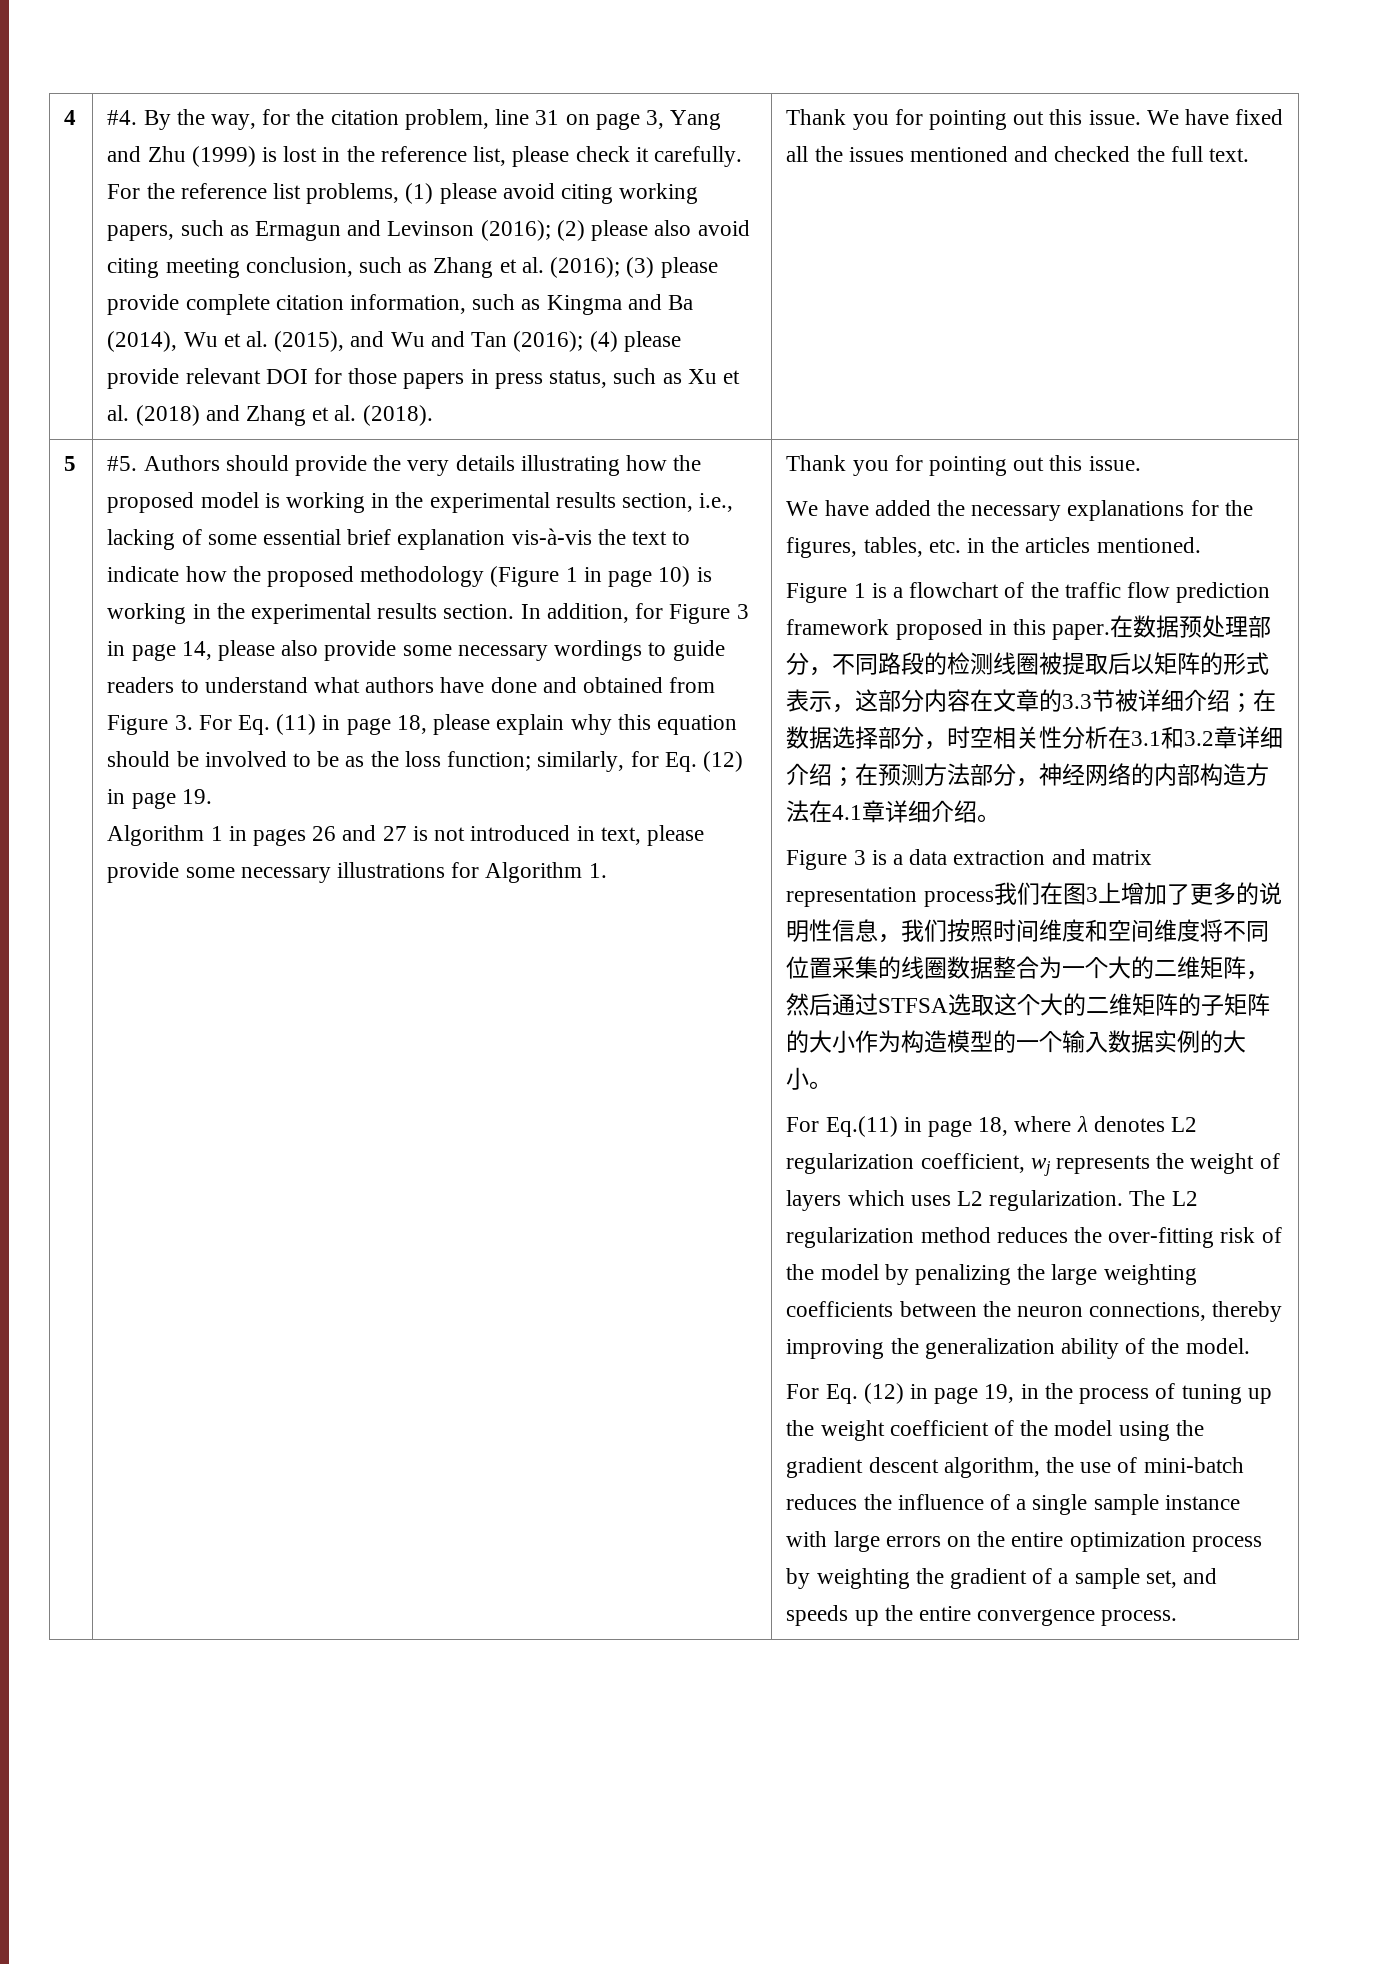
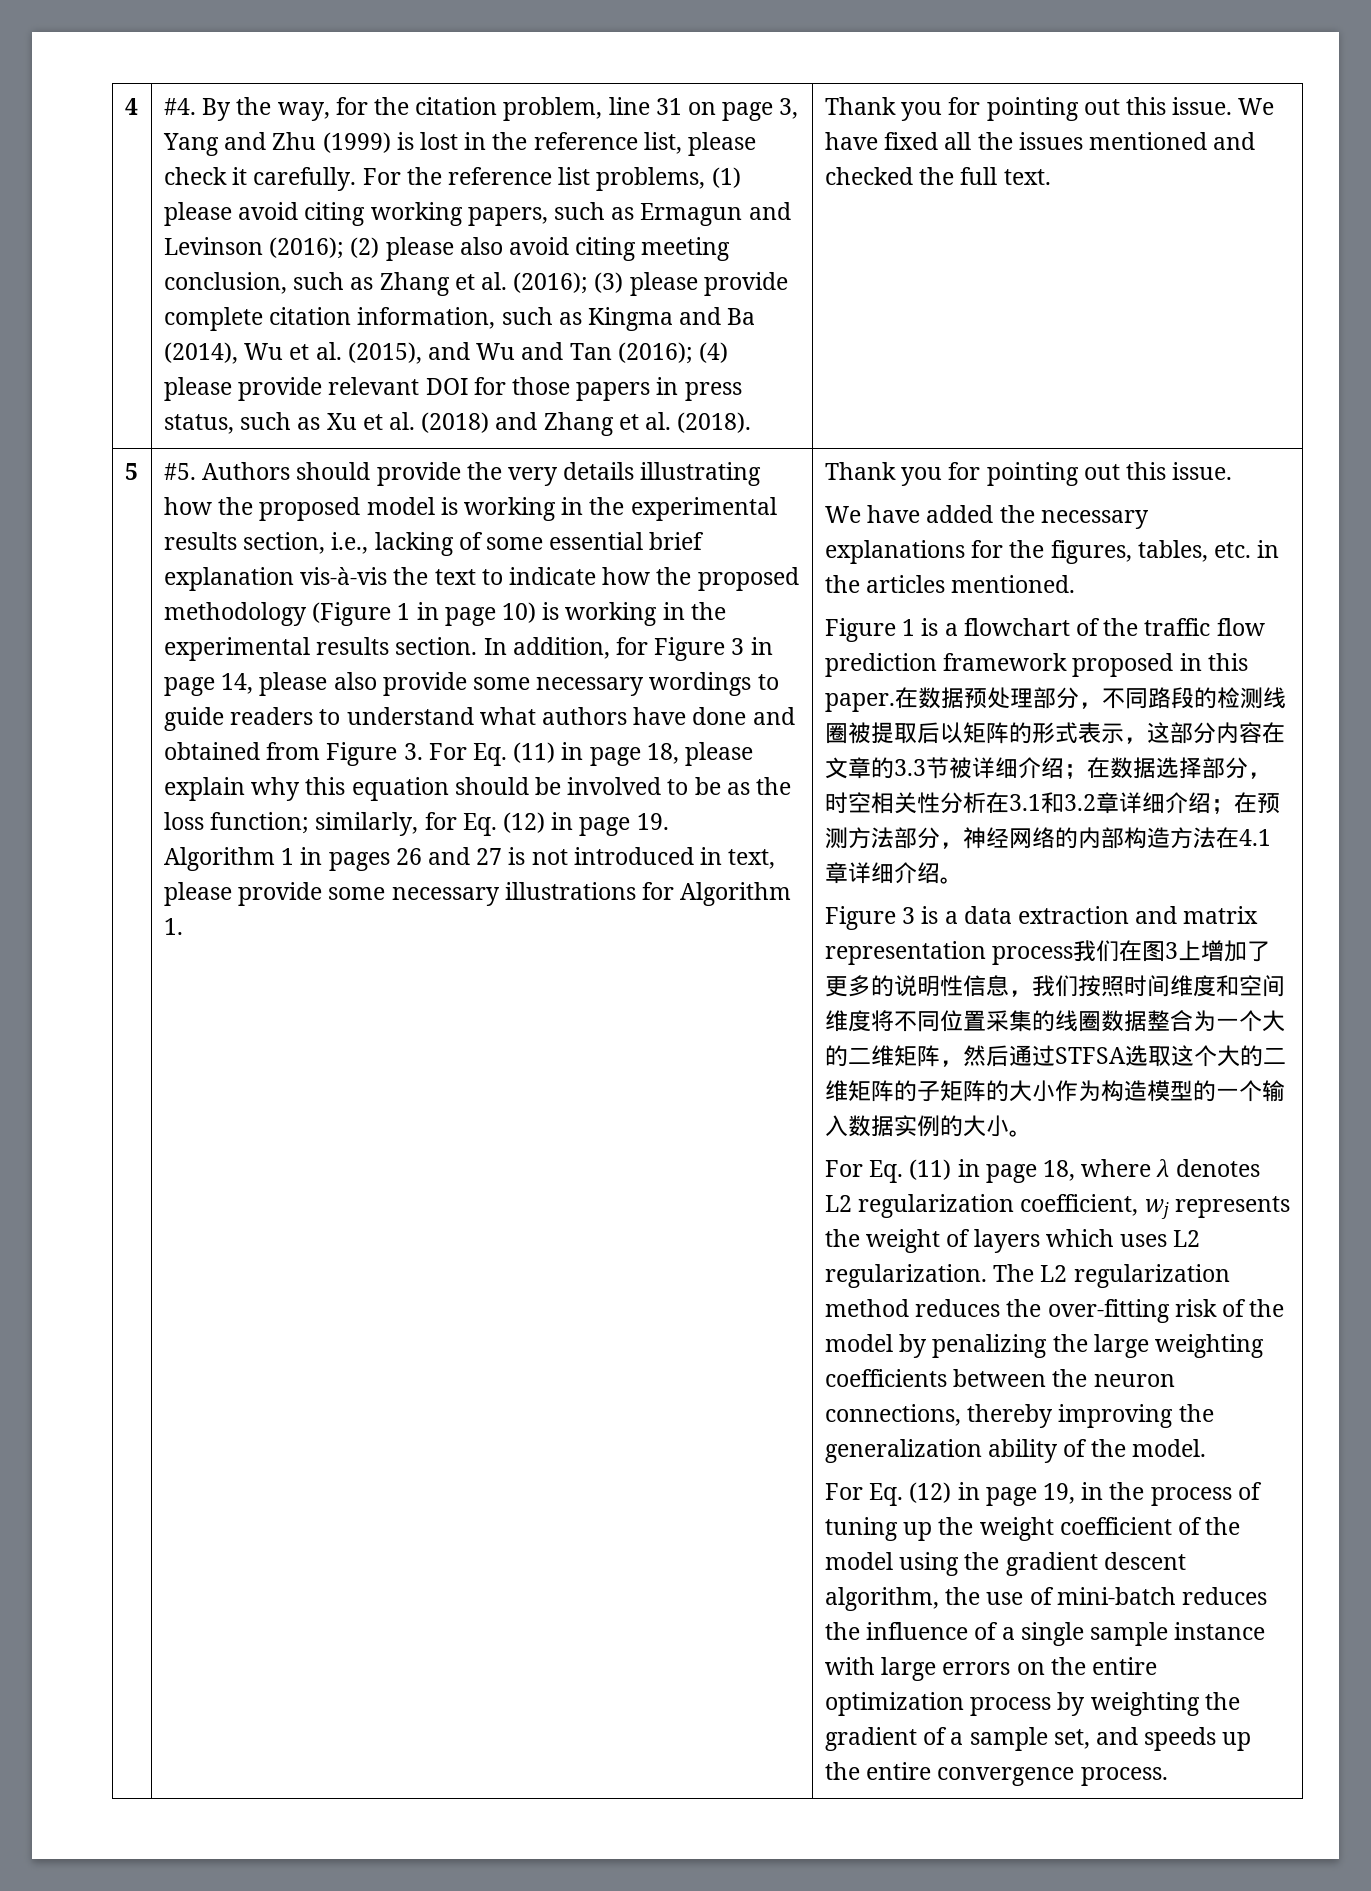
[825,1116,898,1137] Eq.(11) -> [869,1159,952,1183] Eq. (11)

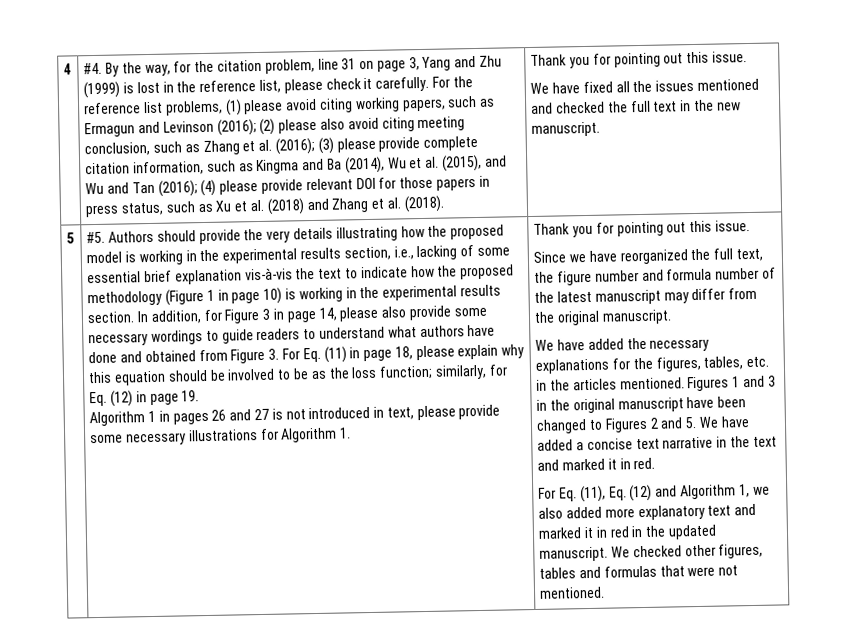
(1233, 106) none -> (747, 57) //
[1003,169,1051,185] text. -> [653,99,741,112] [531,121,601,137] text in the new manuscript.
(1233, 471) none -> [533,248,763,265] [534,267,776,286] [534,287,758,305] [534,309,672,326] // Since we have reorganized the full text, the figure number and formula number of the latest manuscript may differ from the original manuscript.
[824,618,1265,642] [824,653,1248,677] [824,687,1286,712] [824,722,1285,744] [824,757,1271,779] [824,792,1280,814] [824,827,1271,849] [824,862,963,884] [824,906,1259,930] [824,940,1271,965] [824,975,1285,997] [824,1010,1285,1032] [824,1045,1286,1067] [824,1080,1285,1102] [824,1115,1032,1137] [824,1159,1260,1183] [824,1194,1290,1219] [824,1229,1201,1253] [824,1264,1230,1288] [824,1299,1285,1323] [824,1334,1264,1358] [824,1369,1175,1387] [824,1404,1214,1428] [824,1439,1206,1463] [824,1482,1262,1506] [824,1517,1241,1541] [824,1552,1186,1576] [824,1587,1267,1611] [824,1622,1266,1646] [824,1657,1157,1681] [824,1692,1240,1716] [824,1727,1252,1751] [824,1762,1168,1786] // Figure 1 is a flowchart of the traffic flow prediction framework proposed in this paper.在数据预处理部分，不同路段的检测线圈被提取后以矩阵的形式表示，这部分内容在文章的3.3节被详细介绍；在数据选择部分，时空相关性分析在3.1和3.2章详细介绍；在预测方法部分，神经网络的内部构造方法在4.1章详细介绍。 // Figure 3 is a data extraction and matrix representation process我们在图3上增加了更多的说明性信息，我们按照时间维度和空间维度将不同位置采集的线圈数据整合为一个大的二维矩阵，然后通过STFSA选取这个大的二维矩阵的子矩阵的大小作为构造模型的一个输入数据实例的大小。 // For Eq. (11) in page 18, where λ denotes L2 regularization coefficient, wj represents the weight of layers which uses L2 regularization. The L2 regularization method reduces the over-fitting risk of the model by penalizing the large weighting coefficients between the neuron connections, thereby improving the generalization ability of the model. // For Eq. (12) in page 19, in the process of tuning up the weight coefficient of the model using the gradient descent algorithm, the use of mini-batch reduces the influence of a single sample instance with large errors on the entire optimization process by weighting the gradient of a sample set, and speeds up the entire convergence process. -> [687,375,776,392] [536,396,747,414] [536,416,750,434] [537,436,777,451] [537,457,656,471] [538,484,770,503] [538,503,757,521] [538,524,717,540] [539,543,764,562] [539,565,739,579] [539,586,606,599] Figures 1 and 3 in the original manuscript have been changed to Figures 2 and 5. We have added a concise text narrative in the text and marked it in red. // For Eq. (11), Eq. (12) and Algorithm 1, we also added more explanatory text and marked it in red in the updated manuscript. We checked other figures, tables and formulas that were not mentioned.

